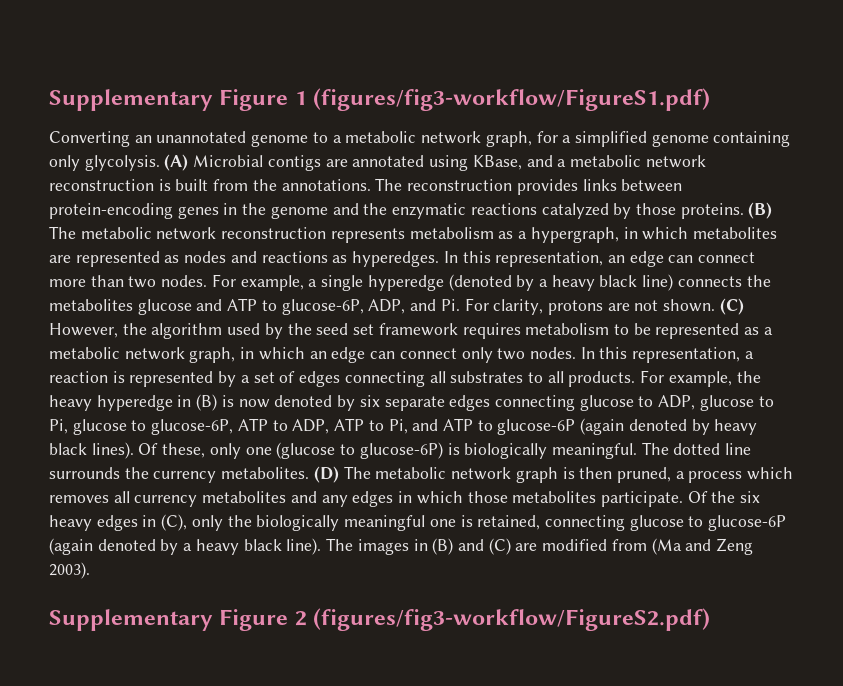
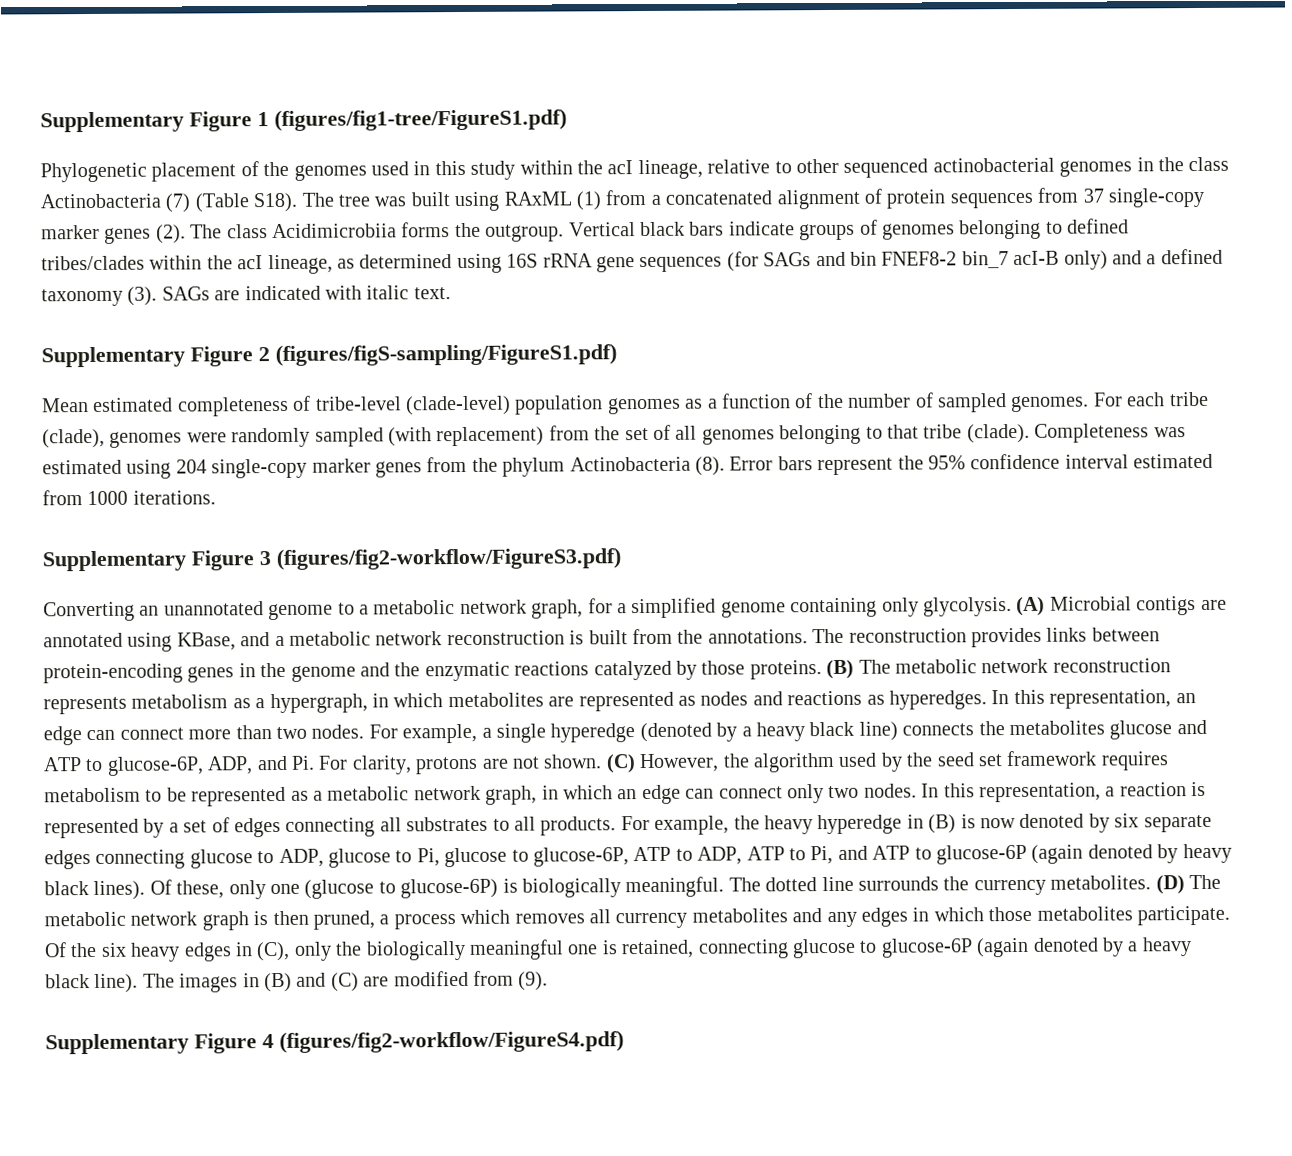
[313,88,711,111] (figures/fig3-workflow/FigureS1.pdf) -> [274,108,567,132] [40,156,1230,183] [40,187,1205,213] [41,218,1130,244] [41,248,1223,275] [41,285,451,307] [41,343,617,368] [42,391,1209,417] [42,423,1186,449] [42,453,1214,479] [42,490,216,506] [42,547,621,572] (figures/fig1-tree/FigureS1.pdf) // Phylogenetic placement of the genomes used in this study within the acI lineage, relative to other sequenced actinobacterial genomes in the class Actinobacteria (7) (Table S18). The tree was built using RAxML (1) from a concatenated alignment of protein sequences from 37 single-copy marker genes (2). The class Acidimicrobiia forms the outgroup. Vertical black bars indicate groups of genomes belonging to defined tribes/clades within the acI lineage, as determined using 16S rRNA gene sequences (for SAGs and bin FNEF8-2 bin_7 acI-B only) and a defined taxonomy (3). SAGs are indicated with italic text. // Supplementary Figure 2 (figures/figS-sampling/FigureS1.pdf) // Mean estimated completeness of tribe-level (clade-level) population genomes as a function of the number of sampled genomes. For each tribe (clade), genomes were randomly sampled (with replacement) from the set of all genomes belonging to that tribe (clade). Completeness was estimated using 204 single-copy marker genes from the phylum Actinobacteria (8). Error bars represent the 95% confidence interval estimated from 1000 iterations. // Supplementary Figure 3 (figures/fig2-workflow/FigureS3.pdf)
[651,538,754,555] [49,562,90,579] [49,608,711,631] (Ma and Zeng 2003). // Supplementary Figure 2 (figures/fig3-workflow/FigureS2.pdf) -> [518,971,549,991] [45,1030,624,1055] (9). // Supplementary Figure 4 (figures/fig2-workflow/FigureS4.pdf)

